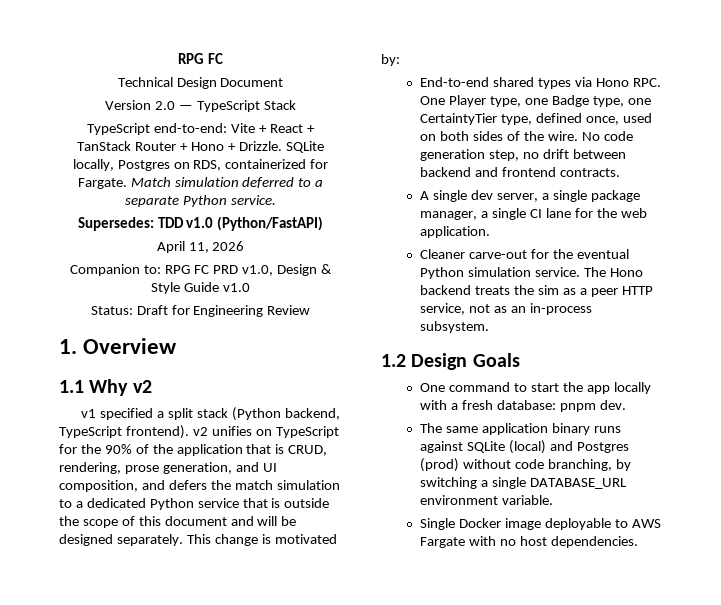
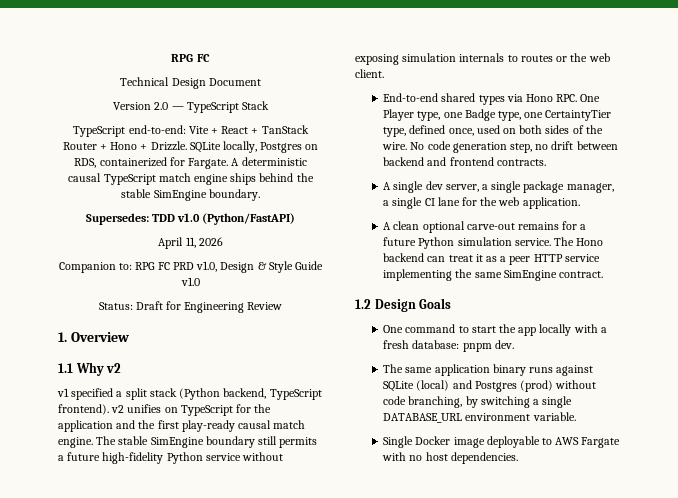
[130,177,324,188] [125,195,276,207] Match simulation deferred to a separate Python service. -> [231,157,307,166] [68,173,314,185] [121,189,260,201] A deterministic causal TypeScript match engine ships behind the stable SimEngine boundary.
[104,444,328,456] [59,462,277,474] [59,480,340,492] [59,498,330,510] [59,516,297,528] [59,534,337,546] [381,54,400,66] 90% of the application that is CRUD, rendering, prose generation, and UI composition, and defers the match simulation to a dedicated Python service that is outside the scope of this document and will be designed separately. This change is motivated by: -> [58,420,306,432] [58,436,318,448] [58,452,284,464] [355,53,610,65] [355,69,384,78] application and the first play-ready causal match engine. The stable SimEngine boundary still permits a future high-fidelity Python service without exposing simulation internals to routes or the web client.
[420,249,629,259] Cleaner carve-out for the eventual -> [383,221,587,233] [383,237,417,246] A clean optional carve-out remains for a future
[475,285,560,295] treats the sim -> [427,254,483,262] can treat it
[420,303,592,315] [420,321,490,333] service, not as an in-process subsystem. -> [564,254,600,262] [383,269,603,281] service implementing the same SimEngine contract.

